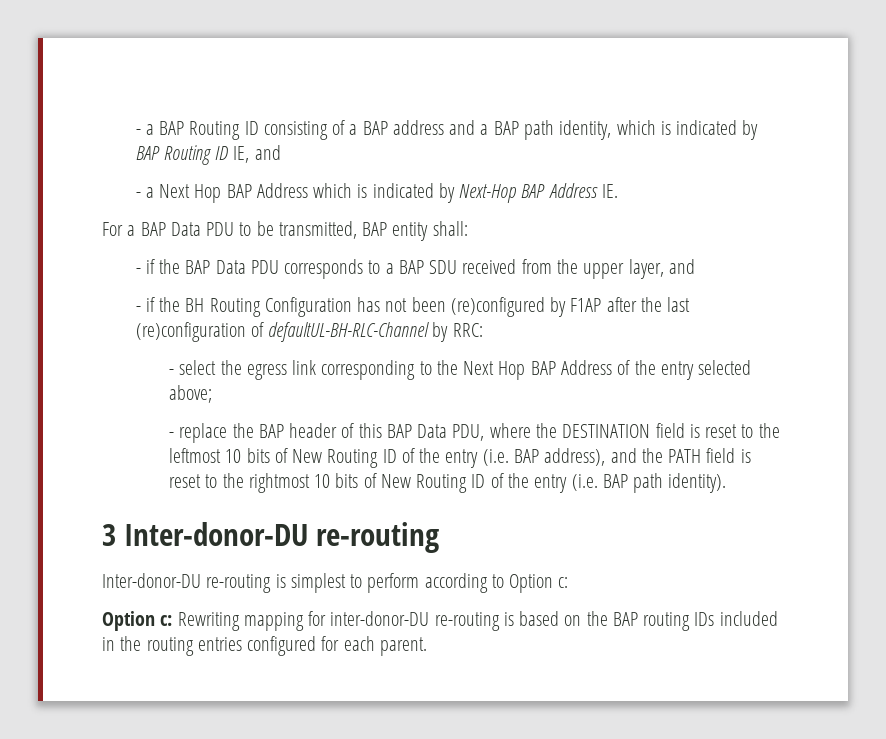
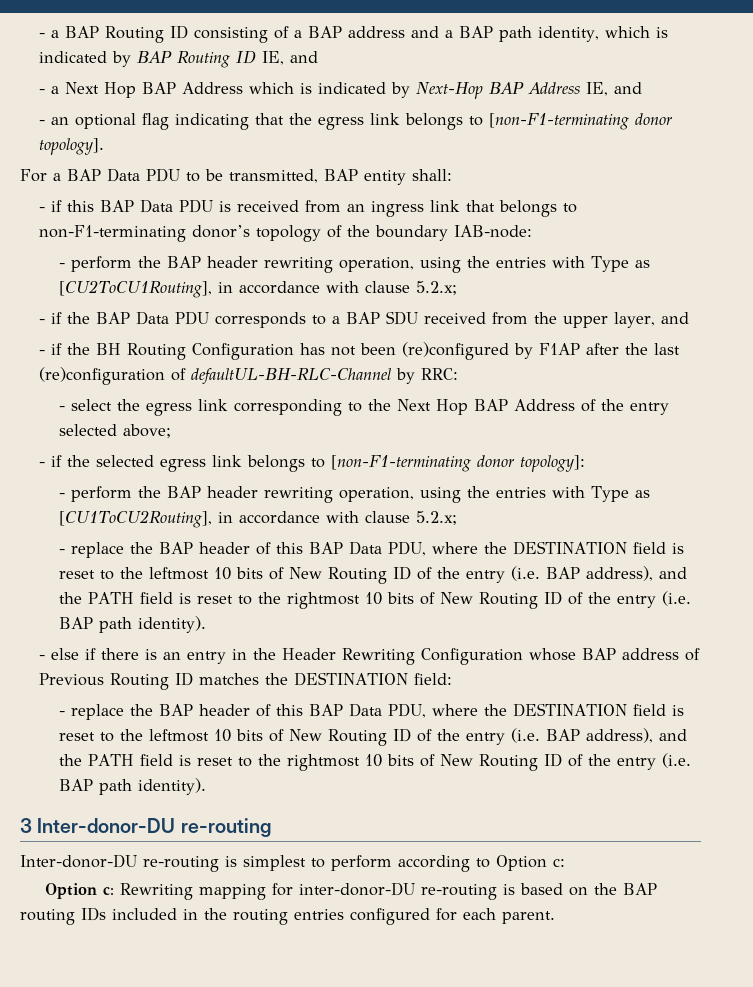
[601,184,618,198] IE. -> [586,82,643,96] [39,113,674,130] [39,138,105,155] IE, and // - an optional flag indicating that the egress link belongs to [non-F1-terminating donor topology].
(468, 228) none -> [39,199,578,217] [39,225,533,242] [58,256,650,273] [58,280,457,298] // - if this BAP Data PDU is received from an ingress link that belongs to non-F1-terminating donor’s topology of the boundary IAB-node: // - perform the BAP header rewriting operation, using the entries with Type as [CU2ToCU1Routing], in accordance with clause 5.2.x;
(213, 394) none -> [39,455,586,472] [58,486,650,503] [58,510,457,528] [58,541,684,558] [58,566,687,584] [58,591,691,609] [58,616,206,633] [39,648,701,665] [39,672,453,690] // - if the selected egress link belongs to [non-F1-terminating donor topology]: // - perform the BAP header rewriting operation, using the entries with Type as [CU1ToCU2Routing], in accordance with clause 5.2.x; // - replace the BAP header of this BAP Data PDU, where the DESTINATION field is reset to the leftmost 10 bits of New Routing ID of the entry (i.e. BAP address), and the PATH field is reset to the rightmost 10 bits of New Routing ID of the entry (i.e. BAP path identity). // - else if there is an entry in the Header Rewriting Configuration whose BAP address of Previous Routing ID matches the DESTINATION field:

